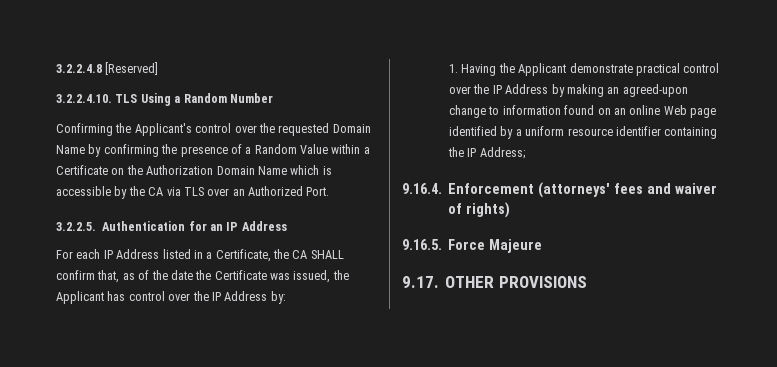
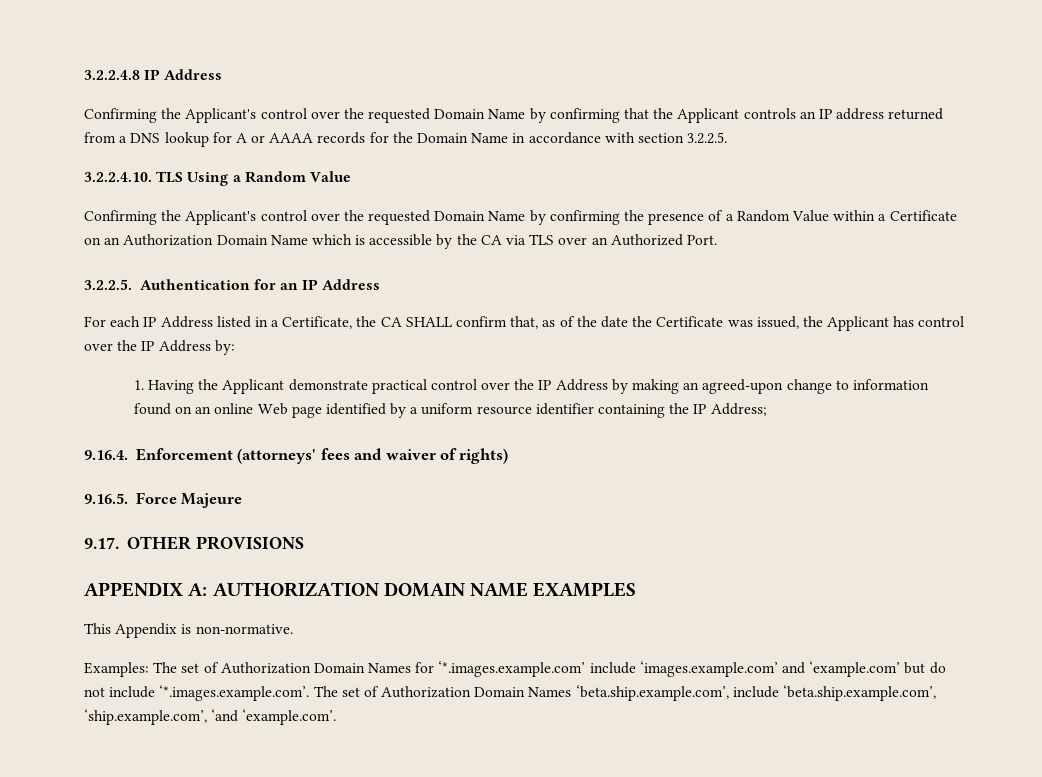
[105,62,159,75] [Reserved] -> [144,69,223,80] [84,108,944,123] [84,132,728,147] IP Address // Confirming the Applicant's control over the requested Domain Name by confirming that the Applicant controls an IP address returned from a DNS lookup for A or AAAA records for the Domain Name in accordance with section 3.2.2.5.
[229,93,273,103] Number -> [309,171,351,182] Value
[126,165,143,175] the -> [104,237,121,245] an
(587, 282) none -> [84,582,637,597] [84,623,293,638] [84,661,946,677] [84,685,937,701] [84,709,337,725] // APPENDIX A: AUTHORIZATION DOMAIN NAME EXAMPLES // This Appendix is non-normative. // Examples: The set of Authorization Domain Names for ‘*.images.example.com’ include ‘images.example.com’ and ‘example.com’ but do not include ‘*.images.example.com’. The set of Authorization Domain Names ‘beta.ship.example.com’, include ‘beta.ship.example.com’, ‘ship.example.com’, ‘and ‘example.com’.

